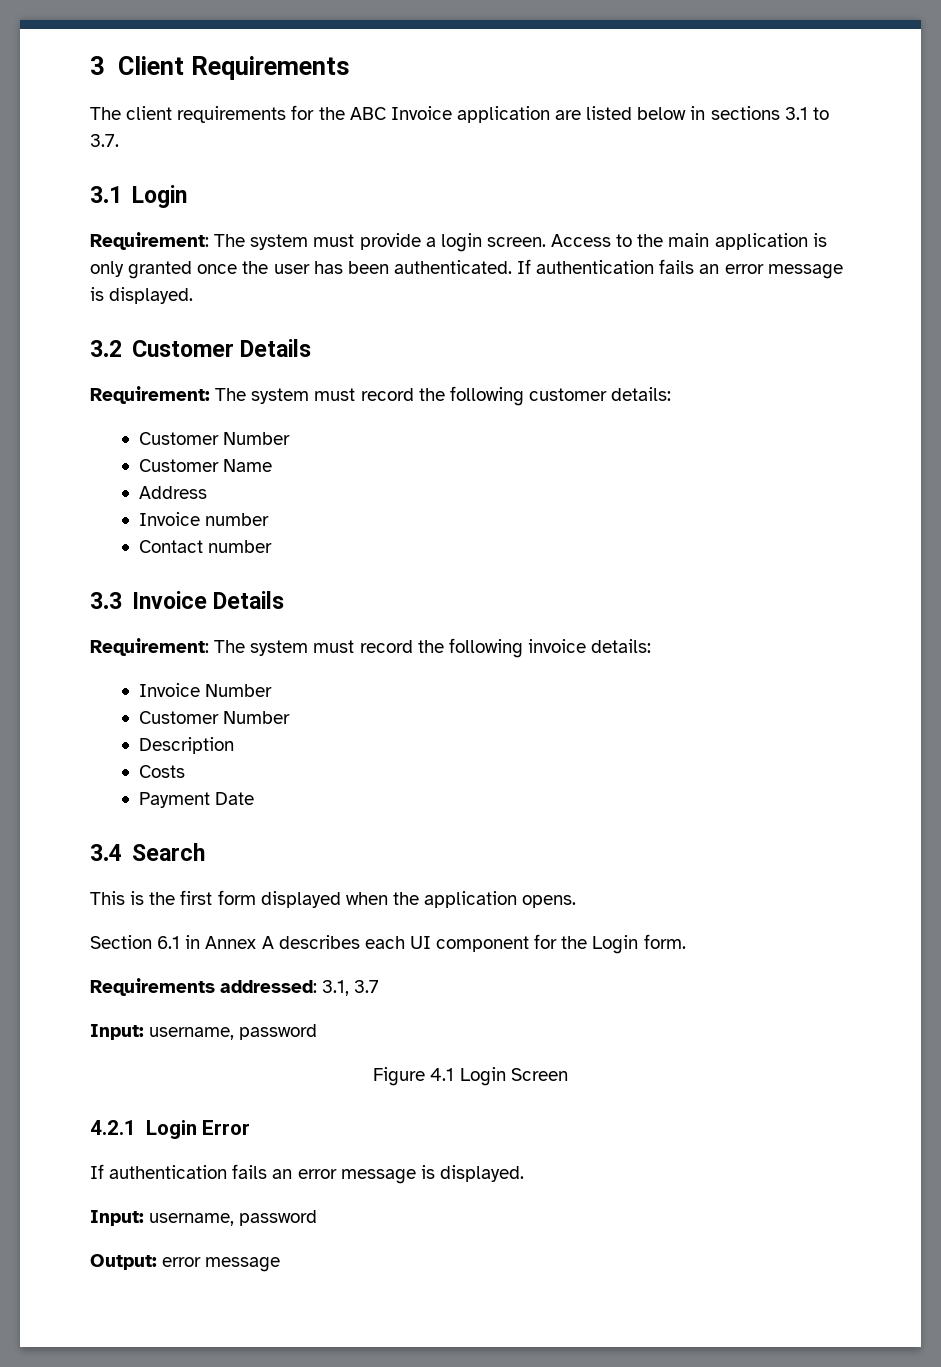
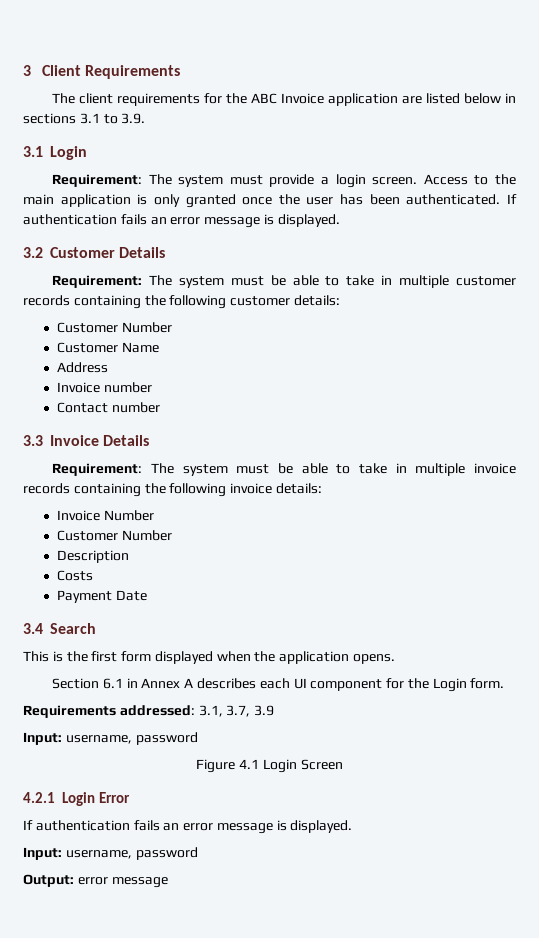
[90,134,119,147] 3.7. -> [121,113,146,124] 3.9.
[360,388,414,401] record -> [270,275,516,288] [23,295,141,309] be able to take in multiple customer records containing
[359,640,413,653] record -> [277,463,517,476] [23,483,141,497] be able to take in multiple invoice records containing
[354,980,380,993] 3.7 -> [226,705,275,717] 3.7, 3.9

